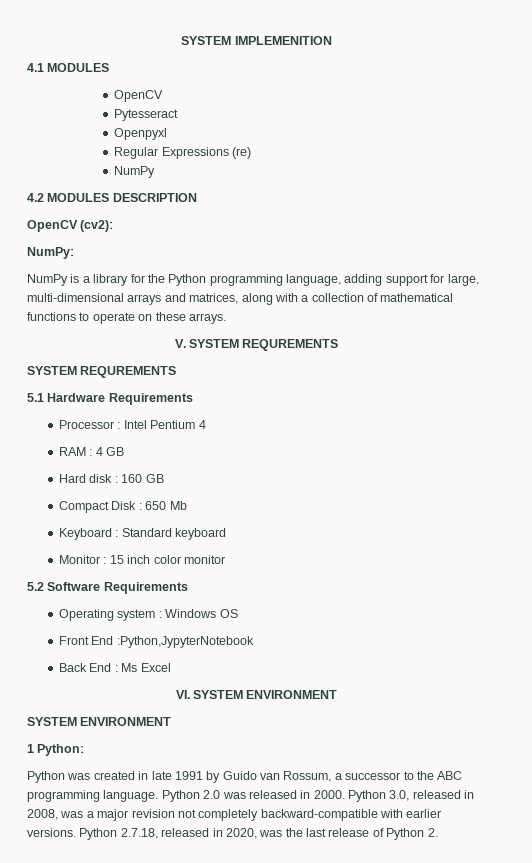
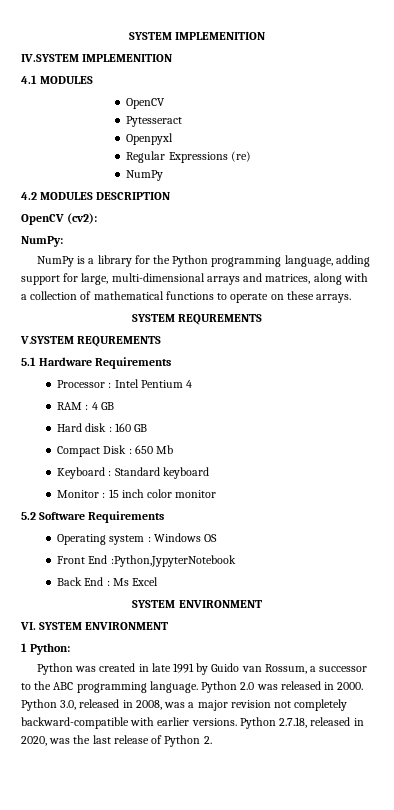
(332, 40) none -> [21,54,173,62] // IV.SYSTEM IMPLEMENITION
[174,339,339,351] [27,366,77,375] V. SYSTEM REQUREMENTS // SYSTEM -> [131,314,263,325] [20,336,74,344] SYSTEM REQUREMENTS // V.SYSTEM
[175,690,338,699] VI. SYSTEM ENVIRONMENT // -> [132,600,262,608] [20,622,36,630] SYSTEM ENVIRONMENT // VI.

